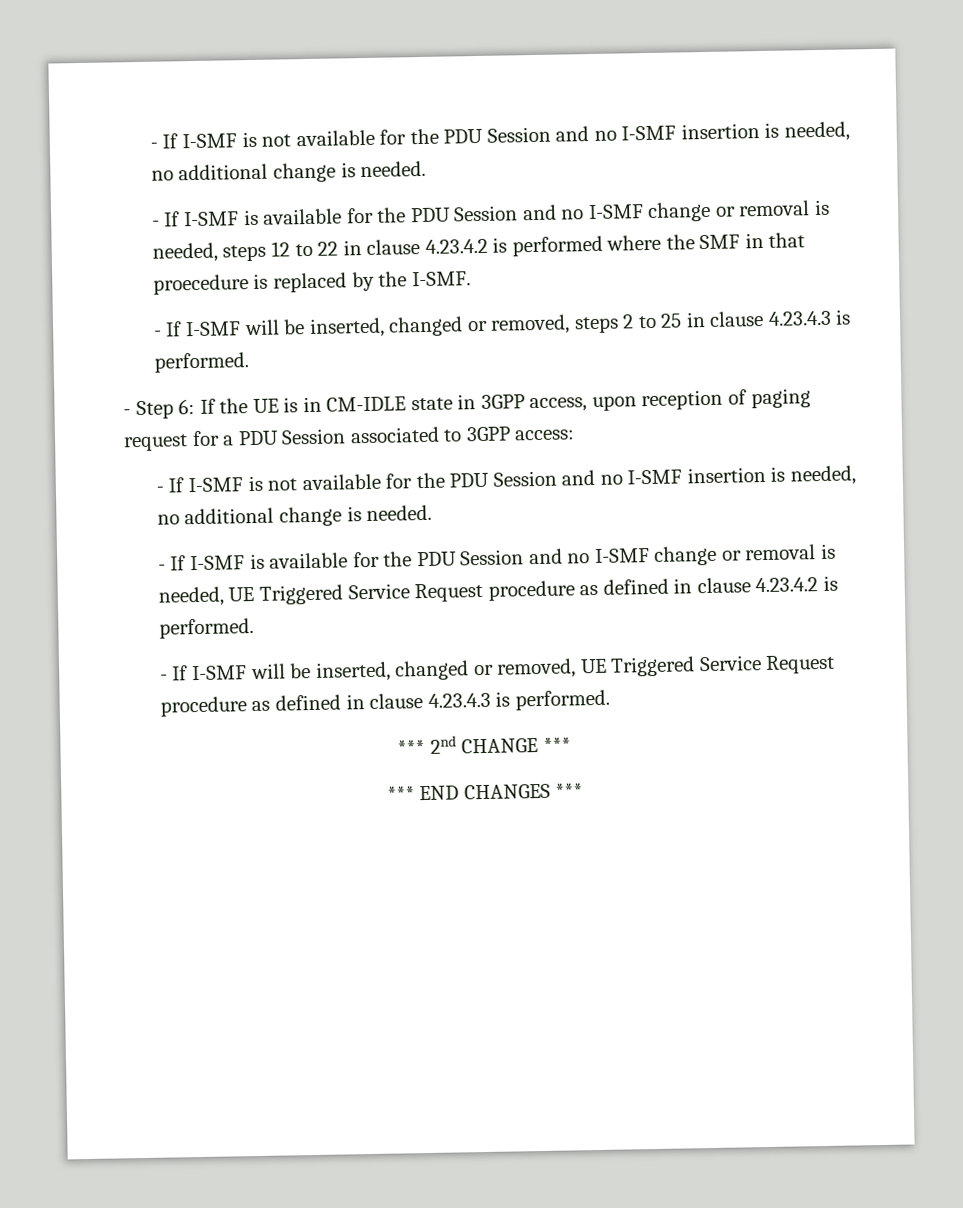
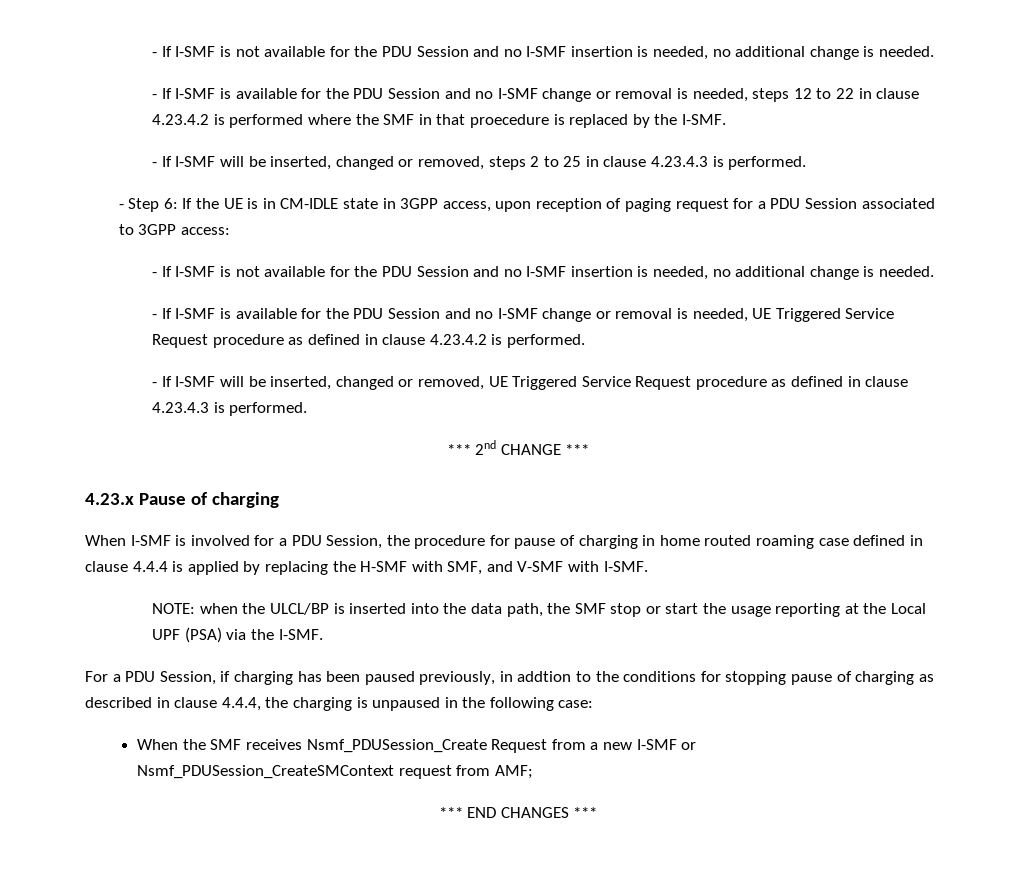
(571, 744) none -> [85,492,280,508] [85,535,923,549] [85,561,648,575] [152,603,927,617] [152,627,323,643] [85,671,934,685] [85,697,594,711] [137,739,697,753] [137,765,534,779] // 4.23.x Pause of charging // When I-SMF is involved for a PDU Session, the procedure for pause of charging in home routed roaming case defined in clause 4.4.4 is applied by replacing the H-SMF with SMF, and V-SMF with I-SMF. // NOTE: when the ULCL/BP is inserted into the data path, the SMF stop or start the usage reporting at the Local UPF (PSA) via the I-SMF. // For a PDU Session, if charging has been paused previously, in addtion to the conditions for stopping pause of charging as described in clause 4.4.4, the charging is unpaused in the following case: // When the SMF receives Nsmf_PDUSession_Create Request from a new I-SMF or Nsmf_PDUSession_CreateSMContext request from AMF;

